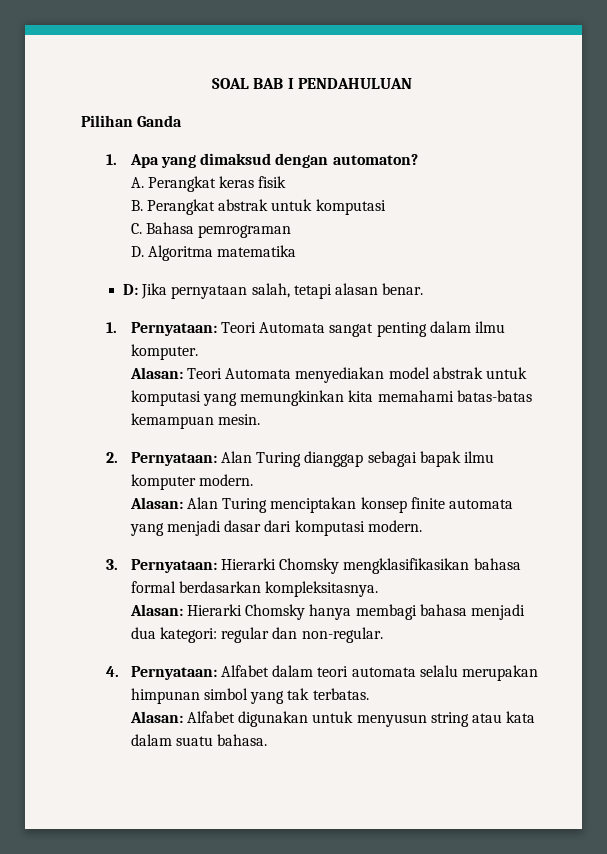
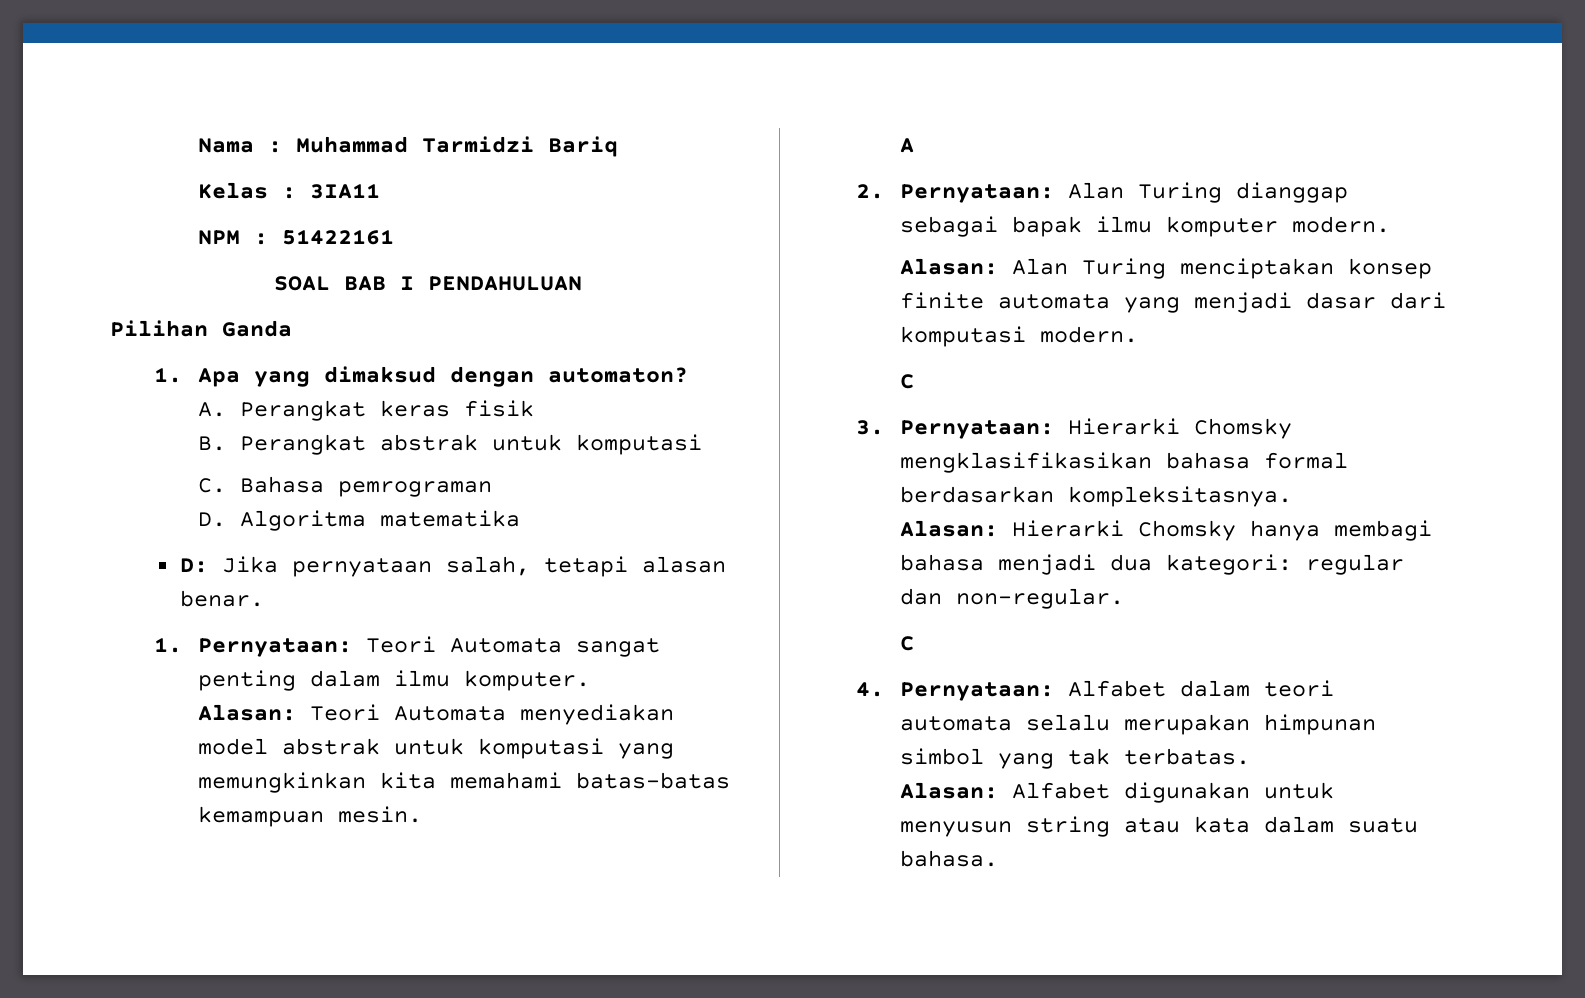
(212, 83) none -> [198,136,619,157] [198,182,381,199] [198,229,395,245] Nama : Muhammad Tarmidzi Bariq // Kelas : 3IA11 // NPM : 51422161 //
(261, 419) none -> [900,138,915,153] // A
(422, 526) none -> [900,374,915,389] // C
(383, 635) none -> [900,636,915,651] // C

